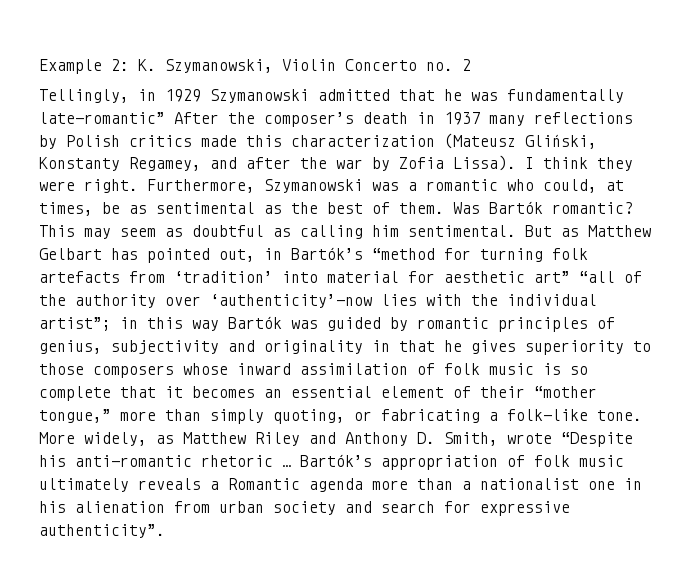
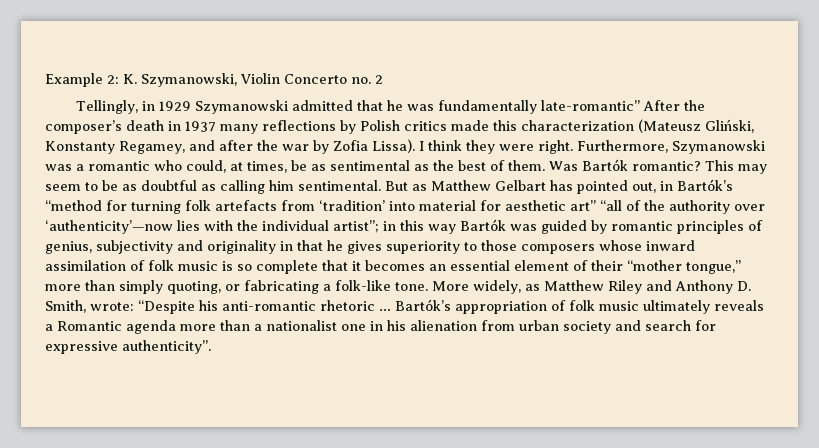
(156, 232) none -> [85,180,118,191] to be
[507,433,552,444] wrote -> [90,302,134,311] wrote:

